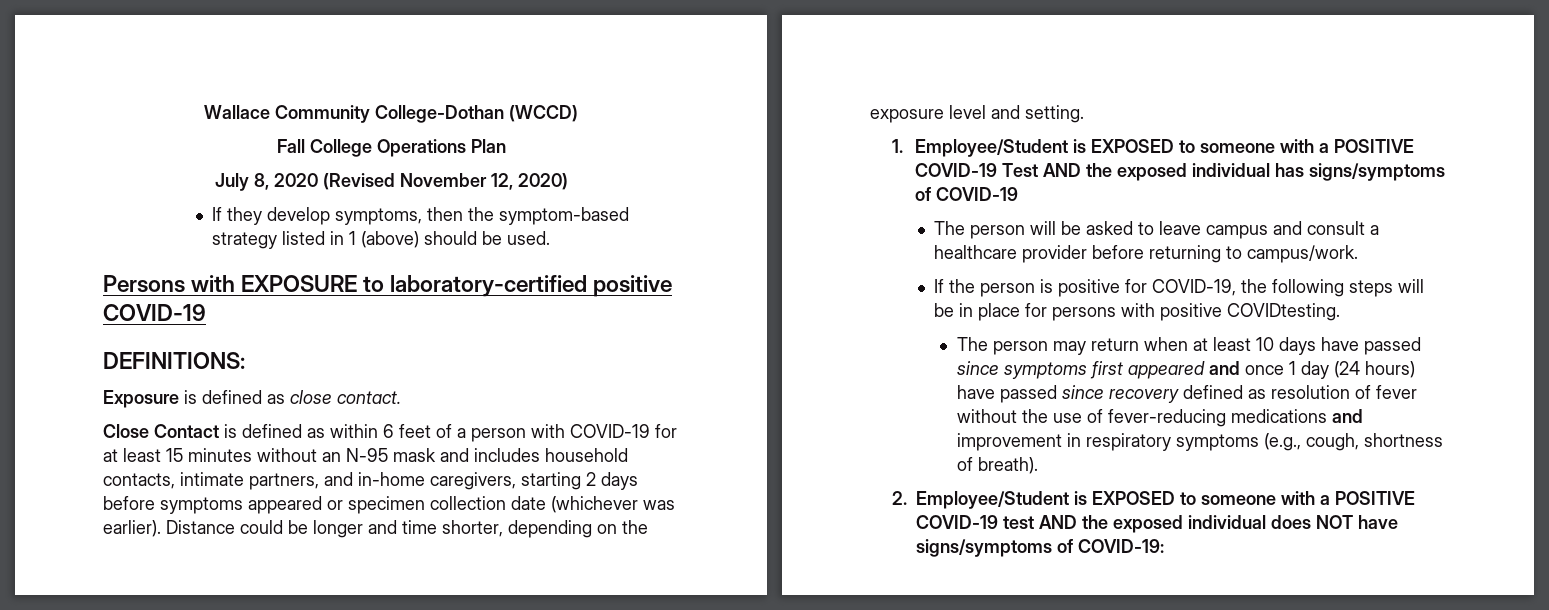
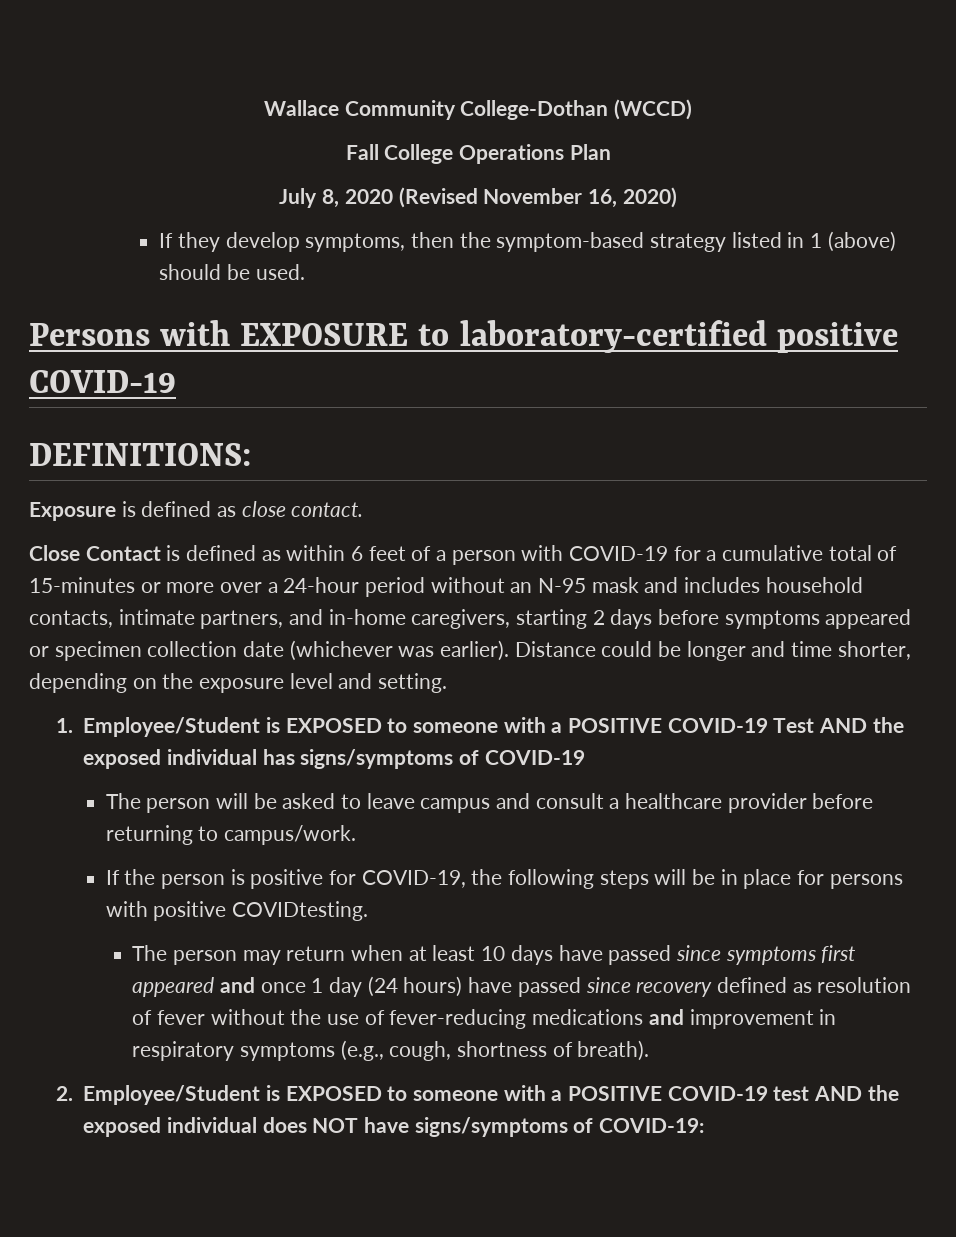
[490,173,513,190] 12, -> [587,189,617,208] 16,
[103,448,252,462] at least 15 minutes -> [706,545,898,561] [29,577,426,597] a cumulative total of 15-minutes or more over a 24-hour period

